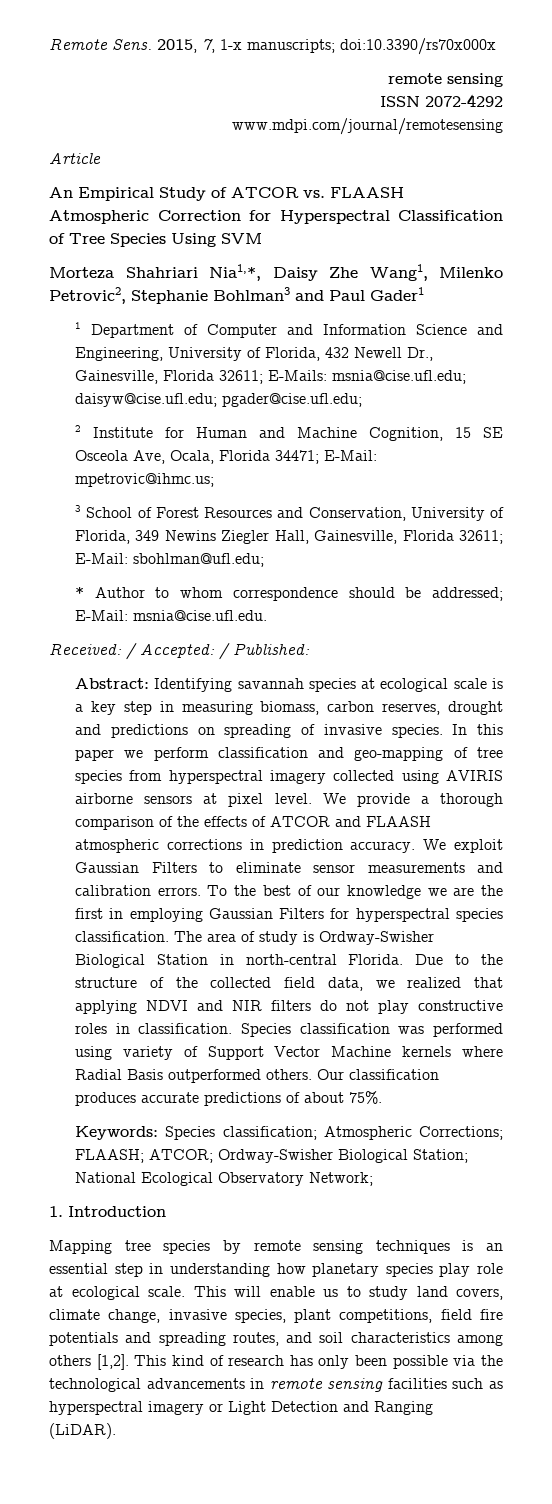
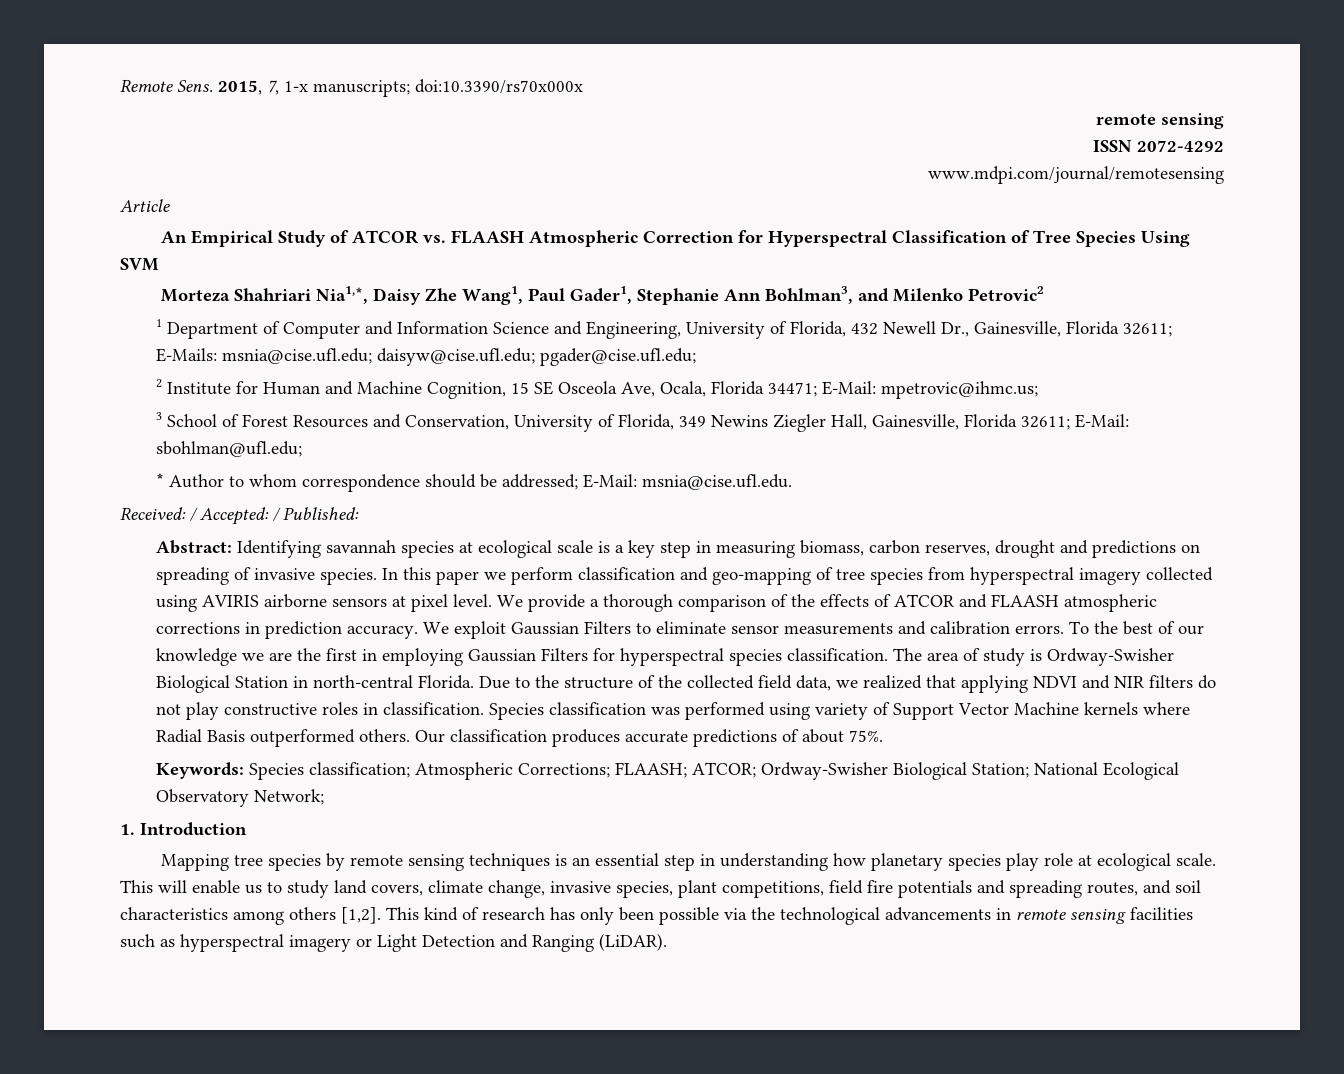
[439,267,503,278] [49,287,424,304] Milenko Petrovic2, Stephanie Bohlman3 and Paul Gader1 -> [528,286,1045,305] Paul Gader1, Stephanie Ann Bohlman3, and Milenko Petrovic2

